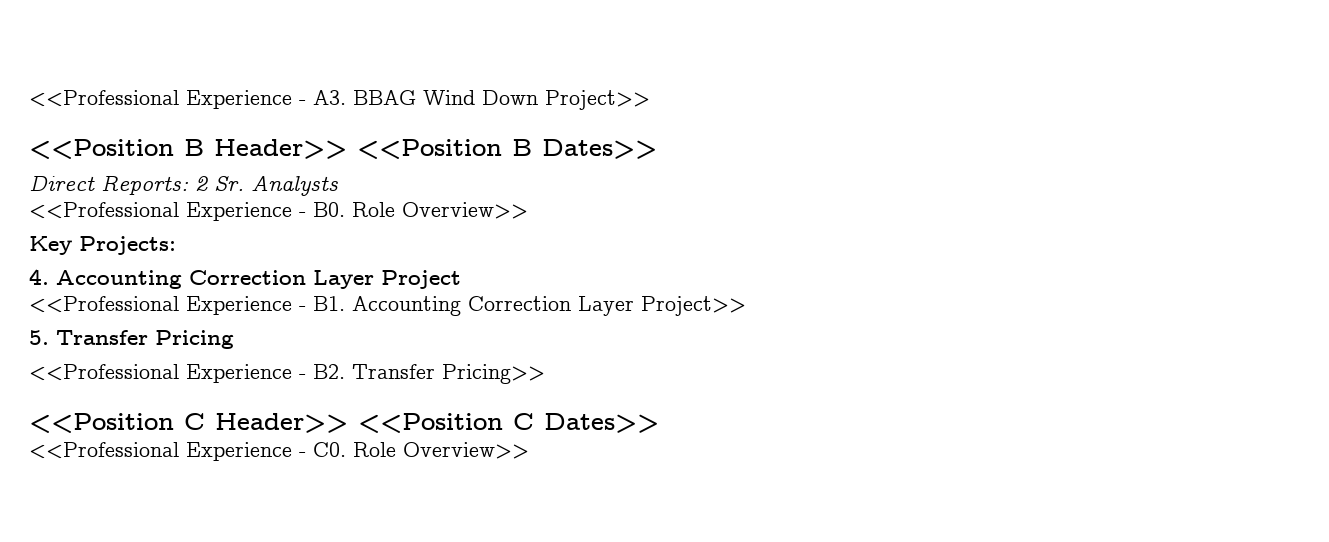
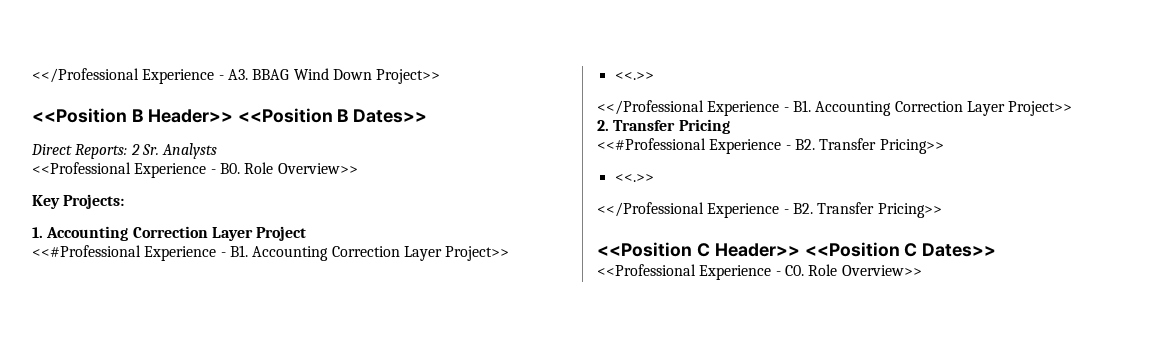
[29,90,179,107] <<Professional -> [32,68,139,83] <</Professional
[29,269,49,285] 4. -> [32,227,43,238] 1.
[29,296,746,316] [29,330,234,349] [29,364,179,381] <<Professional Experience - B1. Accounting Correction Layer Project>> // 5. Transfer Pricing // <<Professional -> [32,245,510,261] [614,72,654,80] [597,100,1073,116] [597,119,730,134] [597,138,944,154] [614,174,654,182] [597,202,704,217] <<#Professional Experience - B1. Accounting Correction Layer Project>> // <<.>> // <</Professional Experience - B1. Accounting Correction Layer Project>> // 2. Transfer Pricing // <<#Professional Experience - B2. Transfer Pricing>> // <<.>> // <</Professional

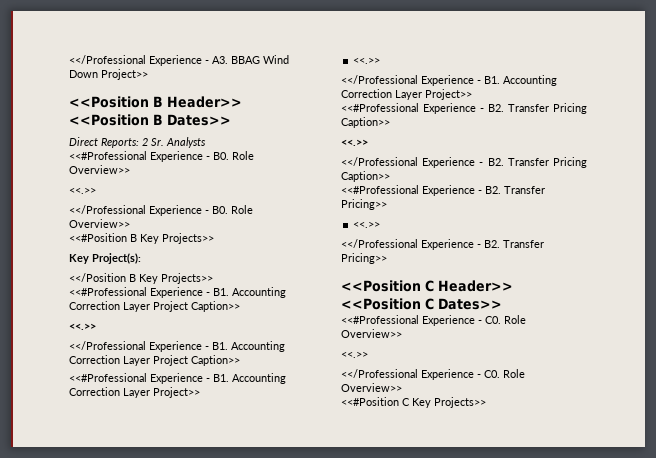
[32,162,358,178] [32,194,125,209] [32,226,307,241] <<Professional Experience - B0. Role Overview>> // Key Projects: // 1. Accounting Correction Layer Project -> [69,151,254,162] [69,165,130,174] [69,187,96,194] [69,205,253,216] [69,219,130,228] [69,233,214,244] [69,253,141,264] [69,273,213,284] [69,287,286,298] [69,301,240,312] [69,323,96,330] [69,341,285,352] [69,355,240,366] <<#Professional Experience - B0. Role Overview>> // <<.>> // <</Professional Experience - B0. Role Overview>> // <<#Position B Key Projects>> // Key Project(s): // <</Position B Key Projects>> // <<#Professional Experience - B1. Accounting Correction Layer Project Caption>> // <<.>> // <</Professional Experience - B1. Accounting Correction Layer Project Caption>>
[597,119,730,134] 2. Transfer Pricing -> [341,103,587,114] [341,117,390,128] [341,139,368,146] [341,157,587,168] [341,171,390,182] <<#Professional Experience - B2. Transfer Pricing Caption>> // <<.>> // <</Professional Experience - B2. Transfer Pricing Caption>>
[597,264,922,280] <<Professional Experience - C0. Role Overview>> -> [341,315,526,326] [341,329,402,338] [341,351,368,358] [341,369,525,380] [341,383,402,392] [341,397,486,408] <<#Professional Experience - C0. Role Overview>> // <<.>> // <</Professional Experience - C0. Role Overview>> // <<#Position C Key Projects>>

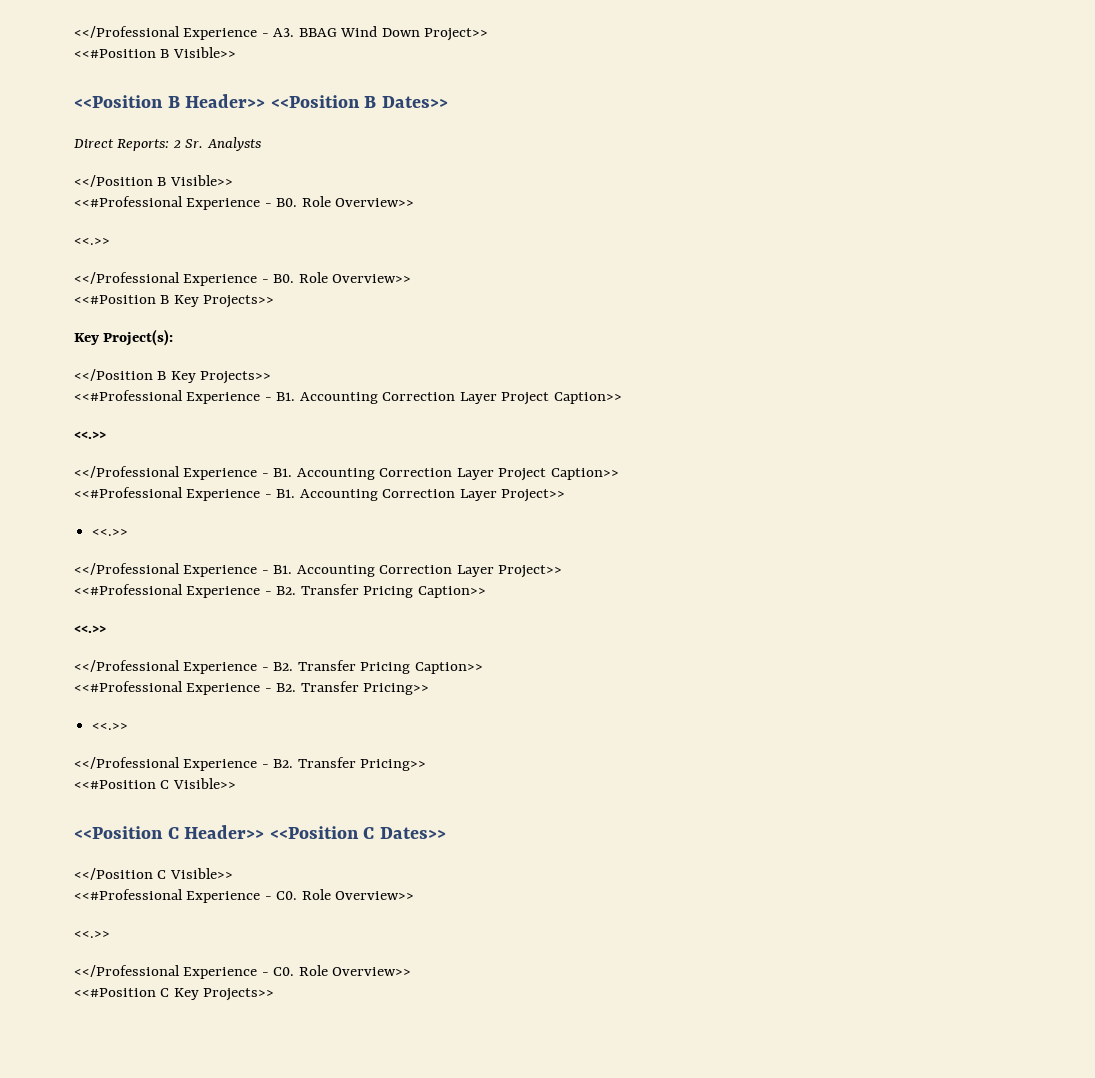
(148, 74) none -> [74,47,236,58] // <<#Position B Visible>>
(206, 142) none -> [74,175,233,187] // <</Position B Visible>>
(387, 258) none -> [74,778,236,789] // <<#Position C Visible>>
(502, 304) none -> [74,868,233,880] // <</Position C Visible>>

